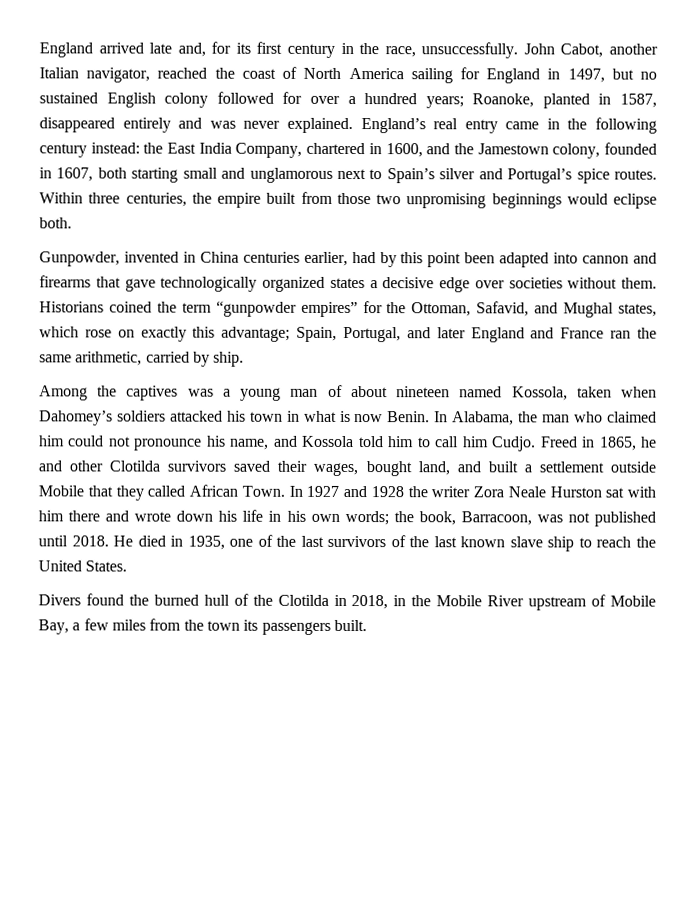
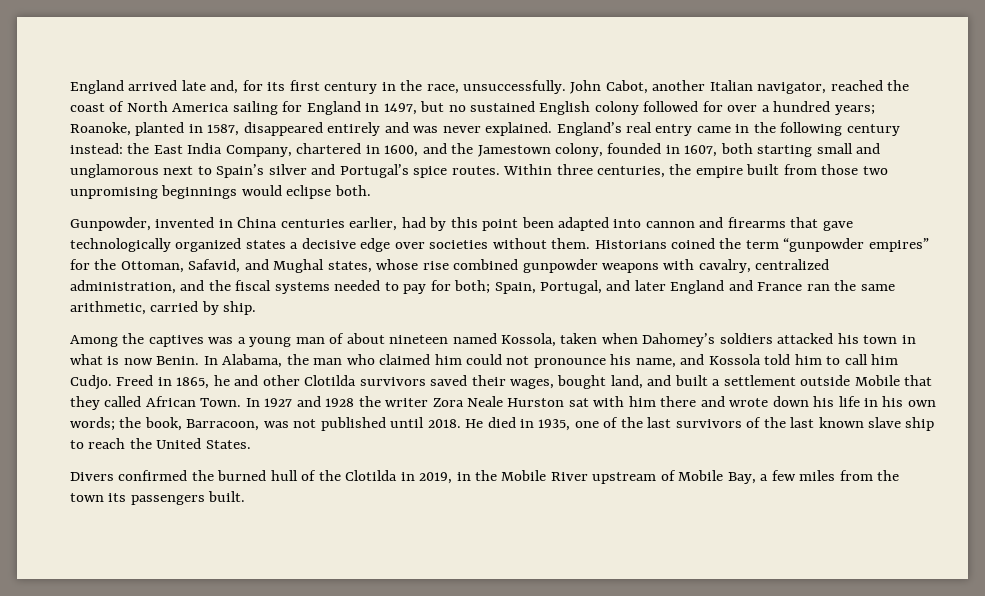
[39,326,291,342] which rose on exactly this advantage; -> [376,259,830,273] [70,280,491,294] whose rise combined gunpowder weapons with cavalry, centralized administration, and the fiscal systems needed to pay for both;
[85,593,124,606] found -> [118,470,188,481] confirmed
[351,595,389,610] 2018, -> [419,472,453,484] 2019,

